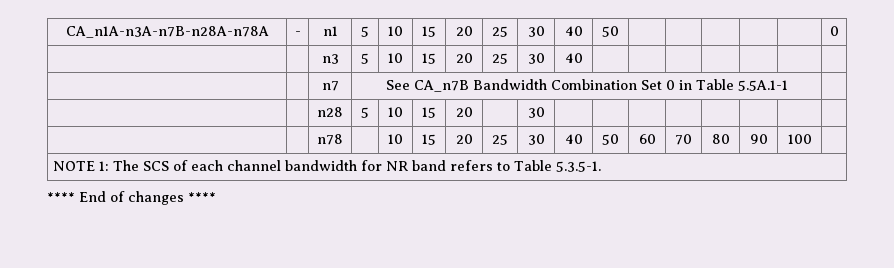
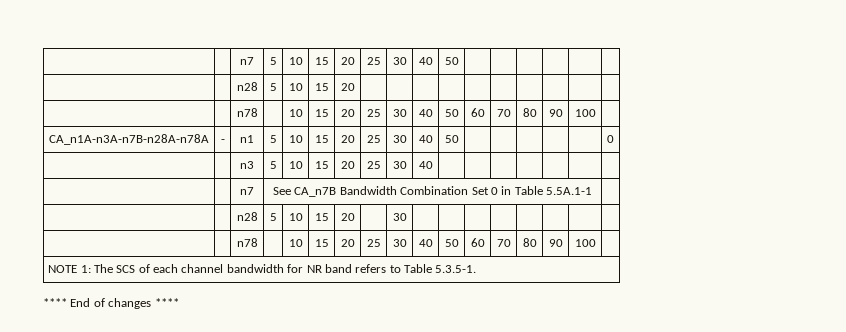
(65, 32) none -> [240,57,254,65] [269,57,277,65] [288,57,303,65] [314,57,329,65] [340,57,355,65] [366,57,381,65] [392,57,407,65] [418,57,433,65] [444,57,459,65] [236,82,258,91] [269,83,277,91] [288,83,303,91] [314,83,329,91] [340,83,355,91] [236,108,258,117] [288,109,303,117] [314,109,329,117] [340,109,355,117] [366,109,381,117] [392,109,407,117] [418,109,433,117] [444,109,459,117] [470,108,485,117] [496,109,511,117] [522,108,537,117] [548,109,563,117] [574,109,596,117] | | n7 | 5 | 10 | 15 | 20 | 25 | 30 | 40 | 50 | | | | | | // | | n28 | 5 | 10 | 15 | 20 | | | | | | | | | | // | | n78 | | 10 | 15 | 20 | 25 | 30 | 40 | 50 | 60 | 70 | 80 | 90 | 100 | //

